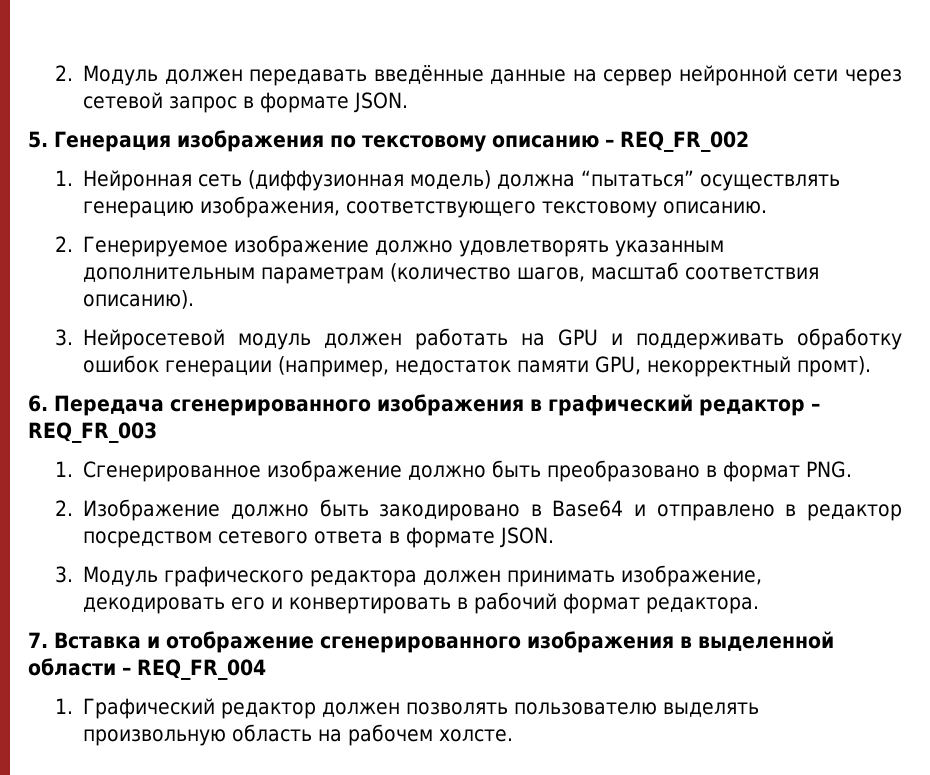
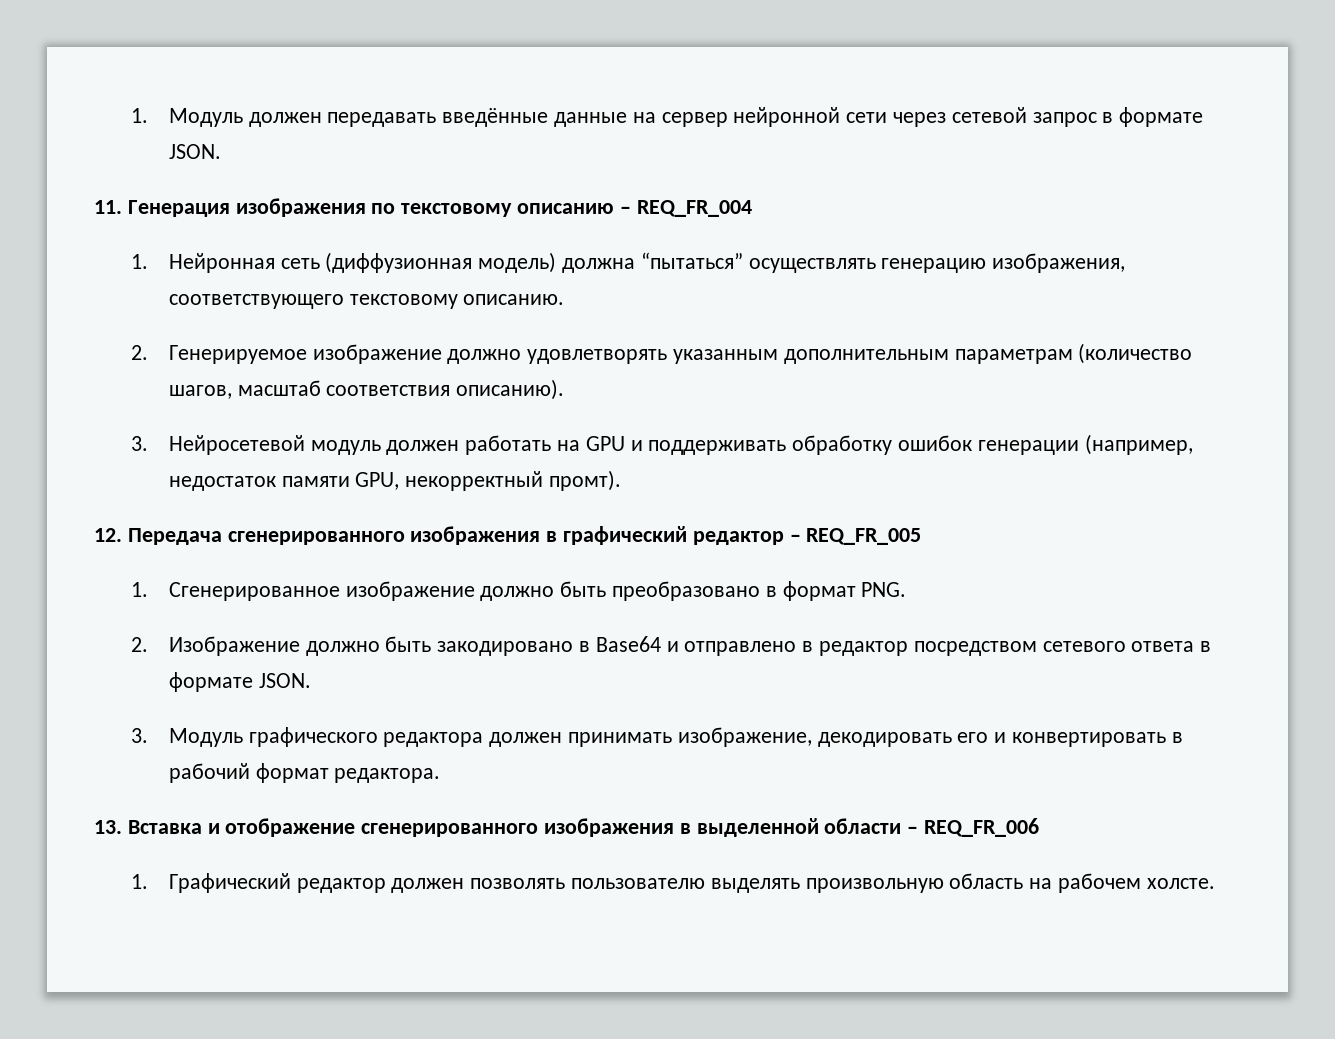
[55,65,74,81] 2. -> [131,108,149,123] 1.
[28,131,48,148] 5. -> [94,200,122,214] 11.
[620,131,749,152] REQ_FR_002 -> [636,200,752,217] REQ_FR_004
[28,395,48,412] 6. -> [94,528,122,542] 12.
[28,422,157,443] REQ_FR_003 -> [806,528,922,545] REQ_FR_005
[28,632,48,648] 7. -> [94,820,122,834] 13.
[137,659,266,680] REQ_FR_004 -> [924,818,1040,837] REQ_FR_006

